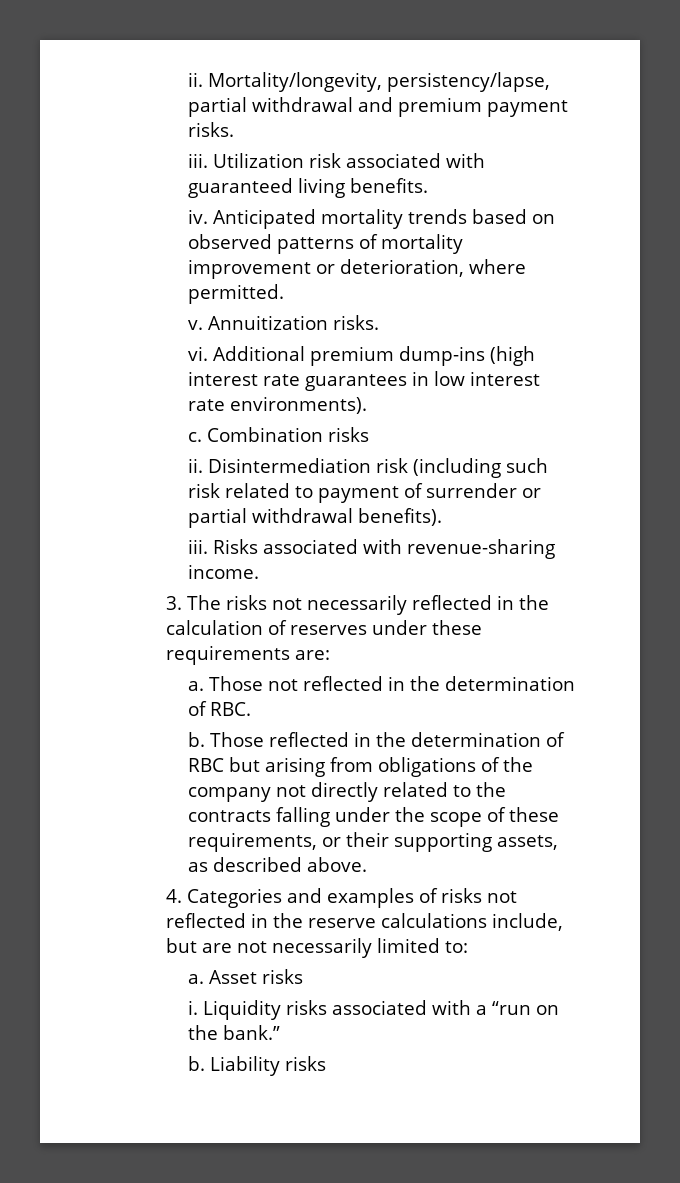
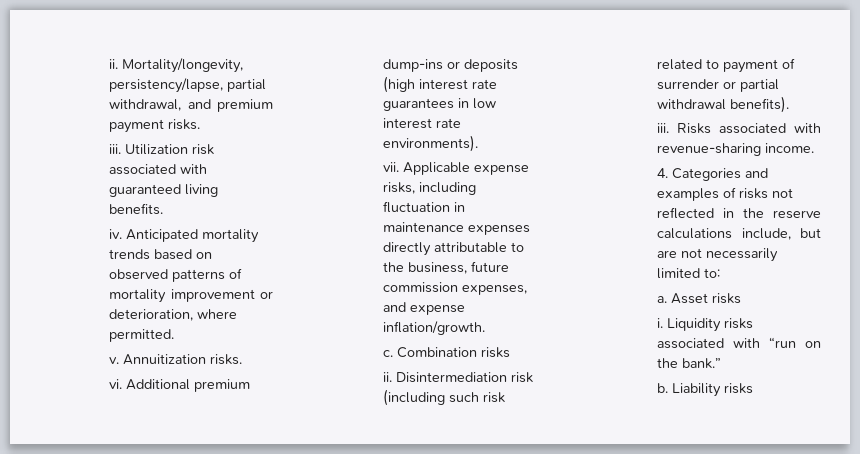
[252,97,354,112] withdrawal -> [109,99,182,111] withdrawal,
(486, 356) none -> [447,59,519,72] or deposits
(368, 405) none -> [383,162,530,175] [383,182,477,195] [383,201,466,213] [383,222,531,235] [383,242,525,256] [383,261,510,274] [383,282,528,295] [383,302,466,315] [383,321,486,335] // vii. Applicable expense risks, including fluctuation in maintenance expenses directly attributable to the business, future commission expenses, and expense inflation/growth.
[165,595,549,615] [165,620,482,635] [165,645,330,665] [188,676,576,691] [188,701,252,716] [188,732,566,747] [188,757,534,777] [188,782,507,802] [188,807,560,827] [188,832,559,852] [188,857,368,872] // 3. The risks not necessarily reflected in the calculation of reserves under these requirements are: // a. Those not reflected in the determination of RBC. // b. Those reflected in the determination of RBC but arising from obligations of the company not directly related to the contracts falling under the scope of these requirements, or their supporting assets, as described above. -> (815, 148) none
[476,1005,488,1015] a -> (761, 343) none

